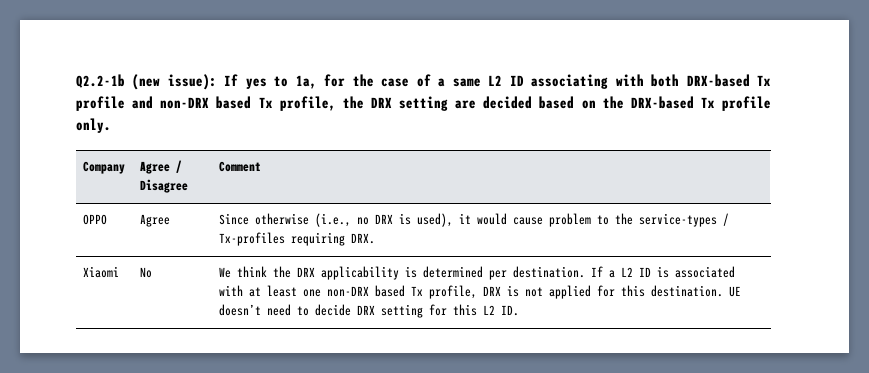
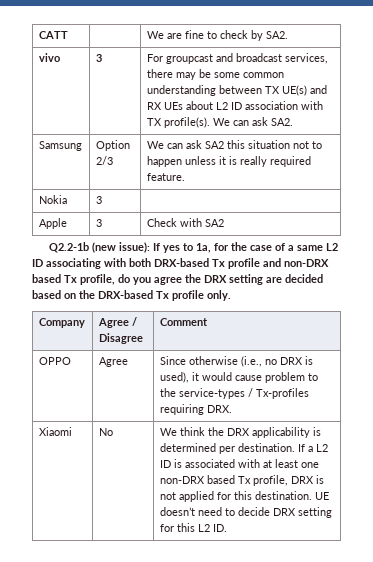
(76, 81) none -> [38,31,68,39] [146,30,288,41] [38,53,60,62] [95,54,102,62] [146,53,328,64] [146,69,284,80] [146,85,327,96] [146,101,323,110] [146,117,293,128] [38,141,82,151] [95,140,130,151] [95,156,113,165] [146,140,322,149] [146,156,311,167] [146,173,185,181] [38,195,67,204] [95,196,102,204] [38,218,67,229] [95,219,102,227] [146,218,224,227] CATT | | We are fine to check by SA2. // vivo | 3 | For groupcast and broadcast services, there may be some common understanding between TX UE(s) and RX UEs about L2 ID association with TX profile(s). We can ask SA2. // Samsung | Option 2/3 | We can ask SA2 this situation not to happen unless it is really required feature. // Nokia | 3 | // Apple | 3 | Check with SA2 //
(336, 103) none -> [118,274,182,285] do you agree

